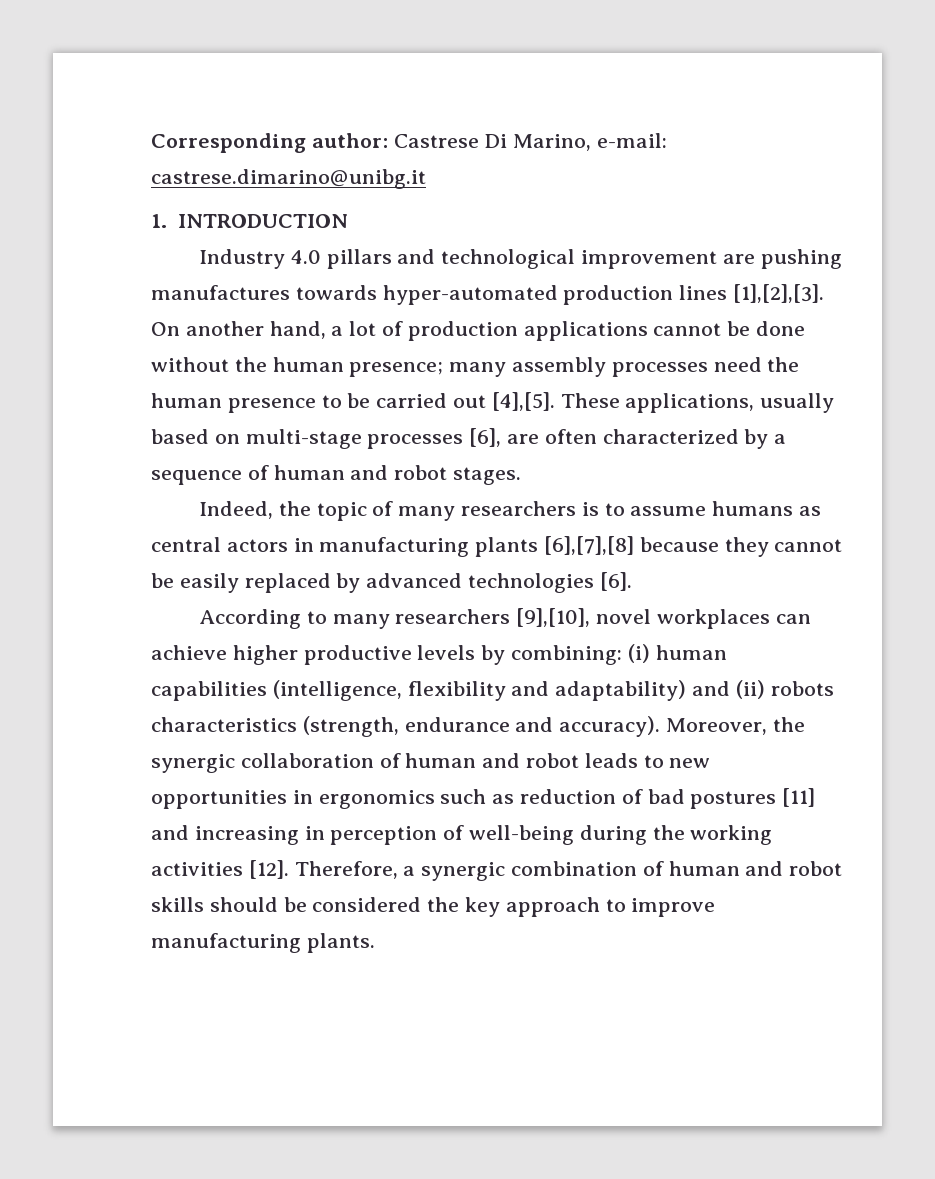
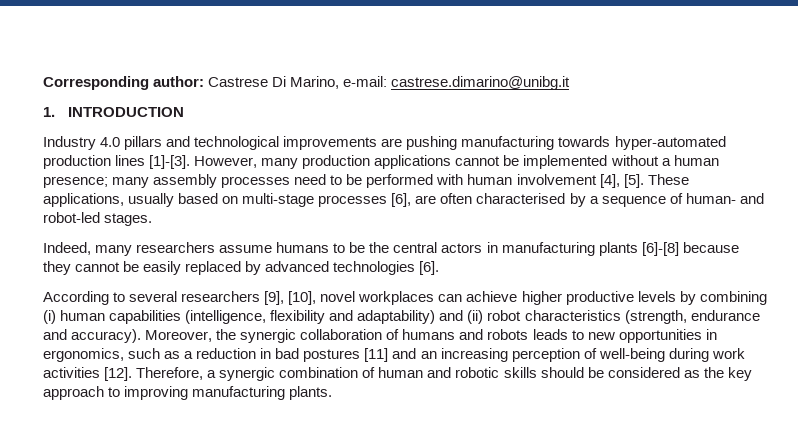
[581,250,718,269] improvement -> [283,136,378,150] improvements
[151,285,290,300] manufactures -> [461,136,555,150] manufacturing
[733,284,825,303] [151,321,404,339] [1],[2],[3]. On another hand, a lot of -> [149,155,299,169] [1]-[3]. However, many
[756,321,806,336] [151,357,267,372] done without the -> [523,155,671,169] implemented without a
[767,357,800,372] [151,392,555,413] the human presence to be carried out [4],[5]. -> [330,174,644,188] to be performed with human involvement [4], [5].
[602,429,739,444] characterized -> [476,193,566,204] characterised
[273,465,448,480] human and robot -> [685,193,764,204] [43,212,100,223] human- and robot-led
[278,501,822,521] the topic of many researchers is to assume humans as -> [95,242,390,256] many researchers assume humans to be the
[544,536,635,555] [6],[7],[8] -> [641,242,679,256] [6]-[8]
[332,608,591,629] many researchers [9],[10], -> [129,291,317,305] several researchers [9], [10],
[511,645,623,665] combining: -> [699,291,767,305] combining
[770,681,834,696] robots -> [487,310,522,321] robot
[405,753,580,768] human and robot -> [402,329,529,340] humans and robots
[318,790,435,809] ergonomics -> [43,348,124,362] ergonomics,
[520,789,643,804] reduction of -> [184,348,272,359] a reduction in
[194,826,325,845] increasing in -> [420,348,508,362] an increasing
[652,825,773,845] the working -> [711,348,745,359] work
[789,861,843,876] robot -> [455,367,500,378] robotic
(422, 904) none -> [683,370,700,378] as
[631,898,716,917] improve -> [124,386,189,400] improving

